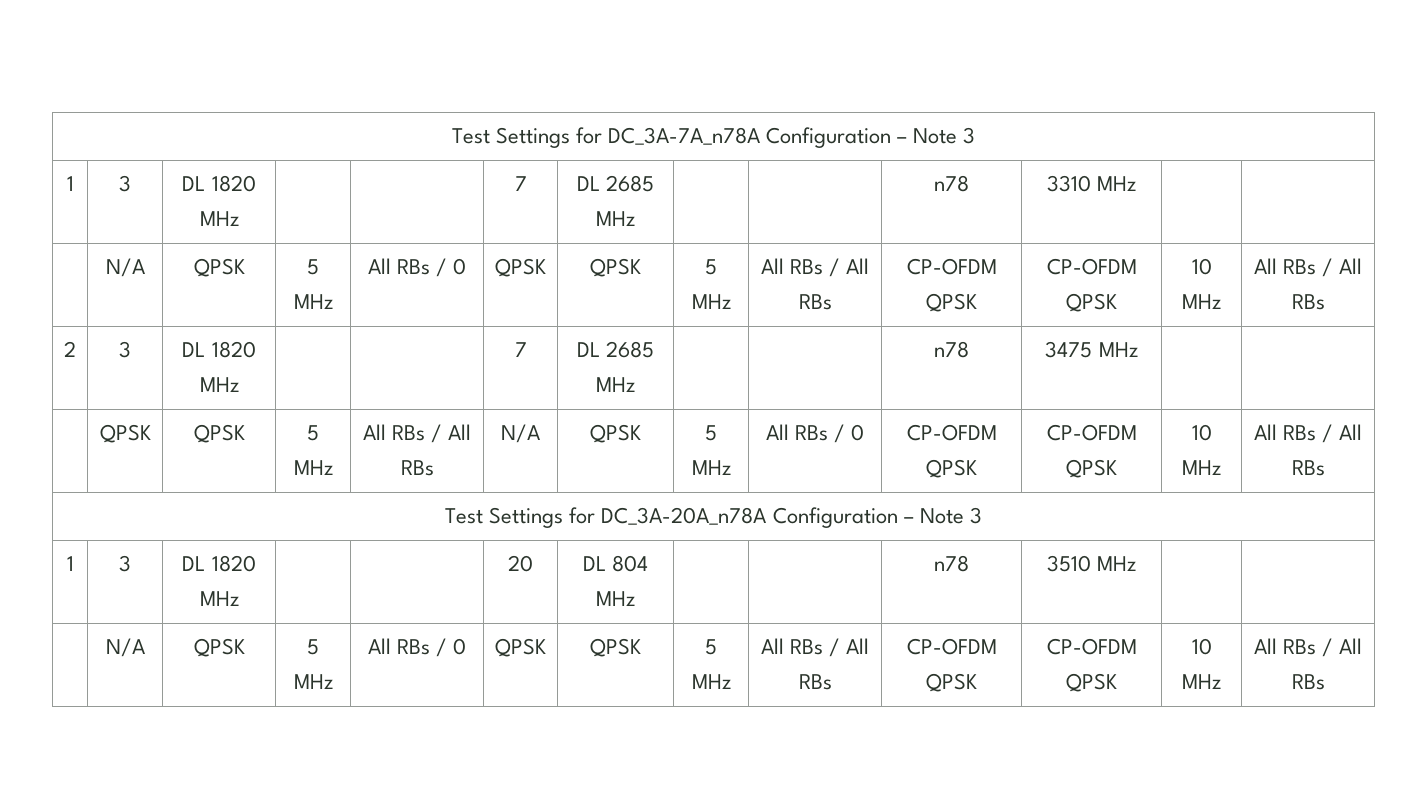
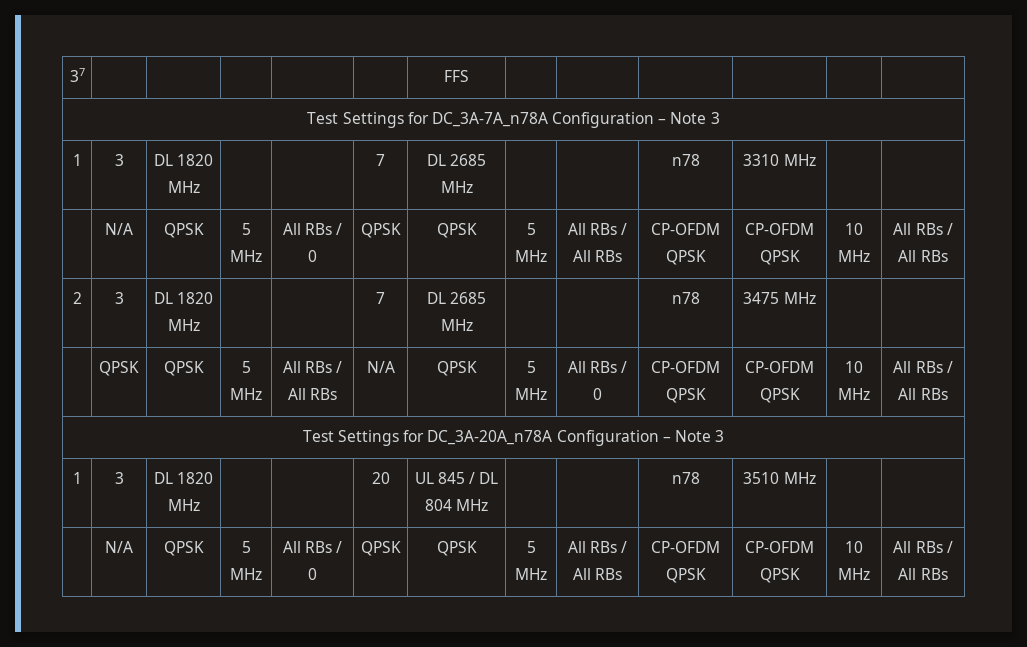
(451, 136) none -> [69,68,85,82] [444,70,469,82] 37 | | | | | | FFS | | | | | | //
(533, 563) none -> [414,472,476,484] UL 845 /

